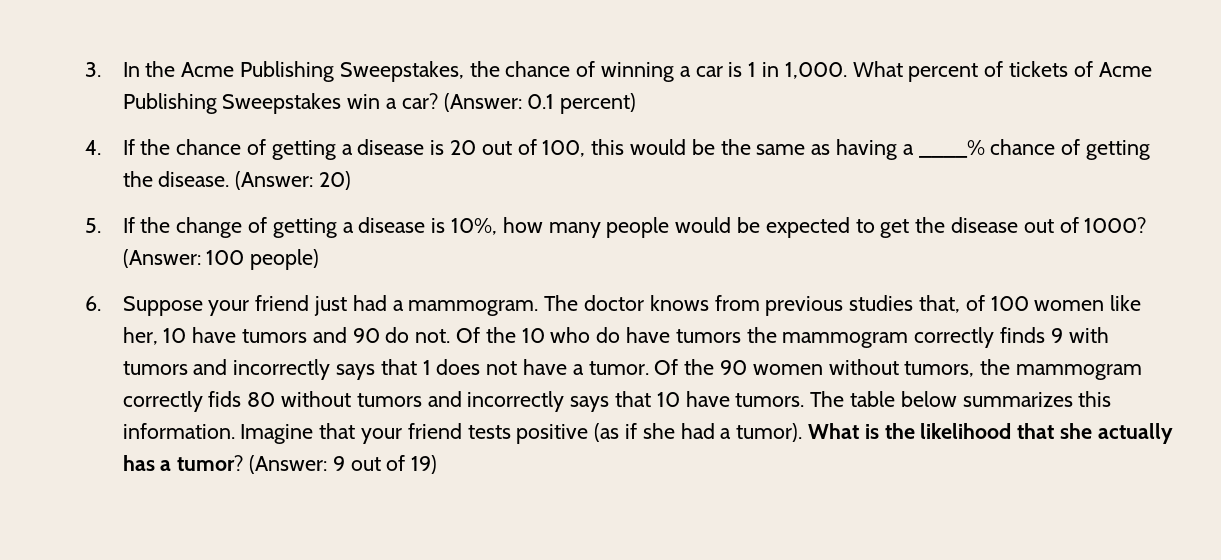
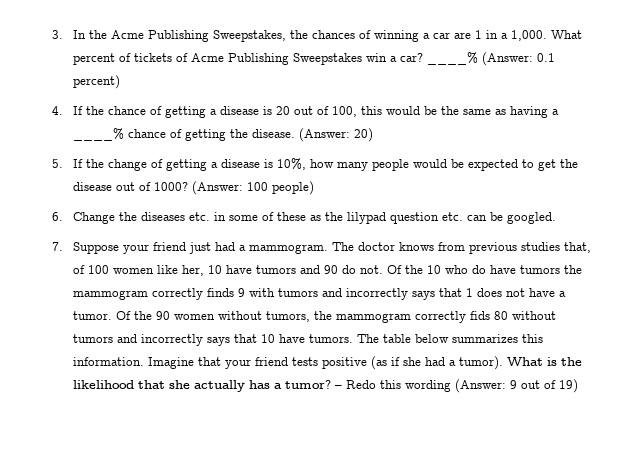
[505,61,571,77] chance -> [312,30,356,39] chances
[728,62,743,77] is -> [454,32,472,39] are
(780, 69) none -> [501,33,509,39] a
(438, 101) none -> [427,52,479,65] ____%
(101, 303) none -> [73,212,557,224] [51,242,63,251] Change the diseases etc. in some of these as the lilypad question etc. can be googled. // 7.
(244, 463) none -> [335,380,452,392] – Redo this wording

